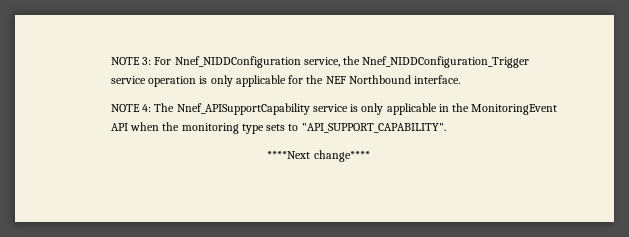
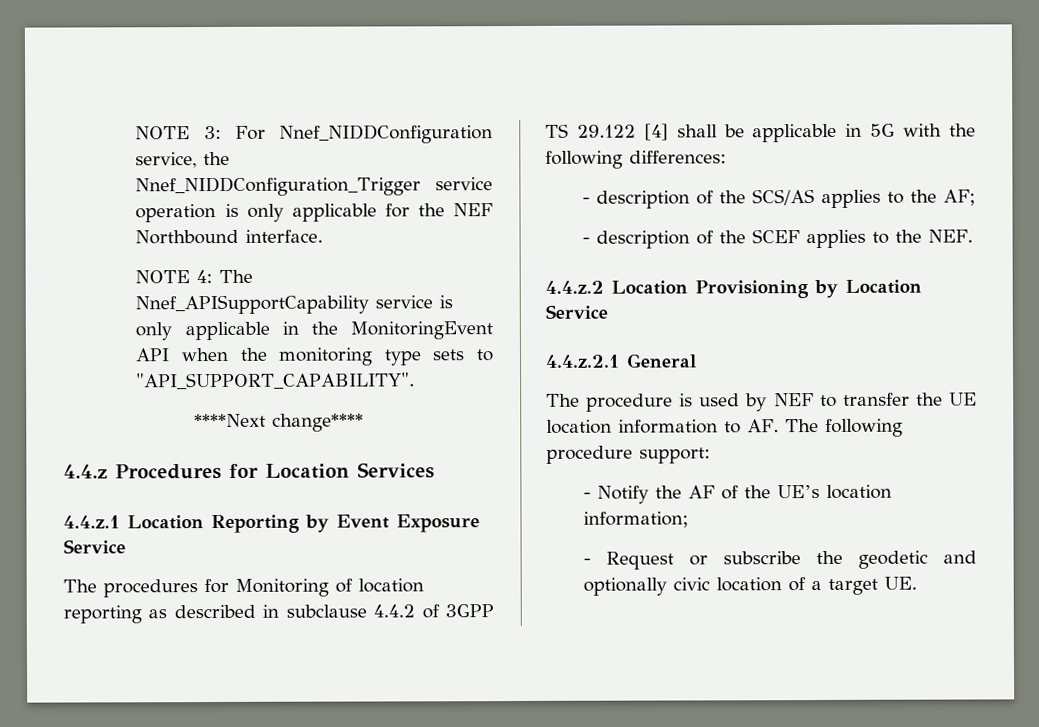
(370, 156) none -> [63,462,435,480] [63,514,480,534] [63,539,126,554] [63,578,424,598] [63,604,494,624] [545,123,977,143] [545,150,727,169] [581,189,976,209] [581,229,973,249] [545,279,922,299] [545,304,608,319] [545,353,697,368] [546,392,977,412] [546,418,903,437] [546,445,711,464] [582,484,892,504] [582,511,689,528] [582,550,977,570] [582,576,917,596] // 4.4.z Procedures for Location Services // 4.4.z.1 Location Reporting by Event Exposure Service // The procedures for Monitoring of location reporting as described in subclause 4.4.2 of 3GPP TS 29.122 [4] shall be applicable in 5G with the following differences: // - description of the SCS/AS applies to the AF; // - description of the SCEF applies to the NEF. // 4.4.z.2 Location Provisioning by Location Service // 4.4.z.2.1 General // The procedure is used by NEF to transfer the UE location information to AF. The following procedure support: // - Notify the AF of the UE’s location information; // - Request or subscribe the geodetic and optionally civic location of a target UE.

